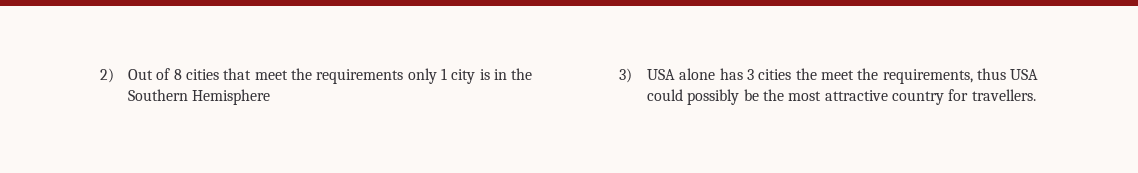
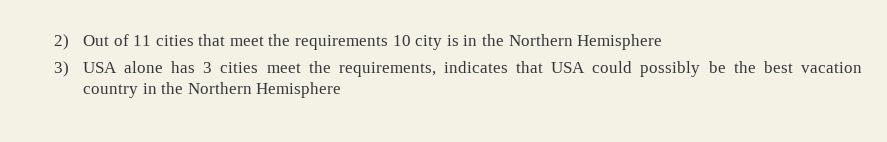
[173,69,182,80] 8 -> [133,35,152,46] 11
[407,68,447,84] only 1 -> [392,35,411,46] 10
[127,89,188,101] Southern -> [508,34,573,46] Northern
[795,68,817,80] the -> (259, 67) none
[976,68,1006,80] thus -> [443,61,544,73] indicates that
[788,89,1036,105] most attractive country for travellers. -> [763,61,862,73] [82,82,342,98] best vacation country in the Northern Hemisphere

